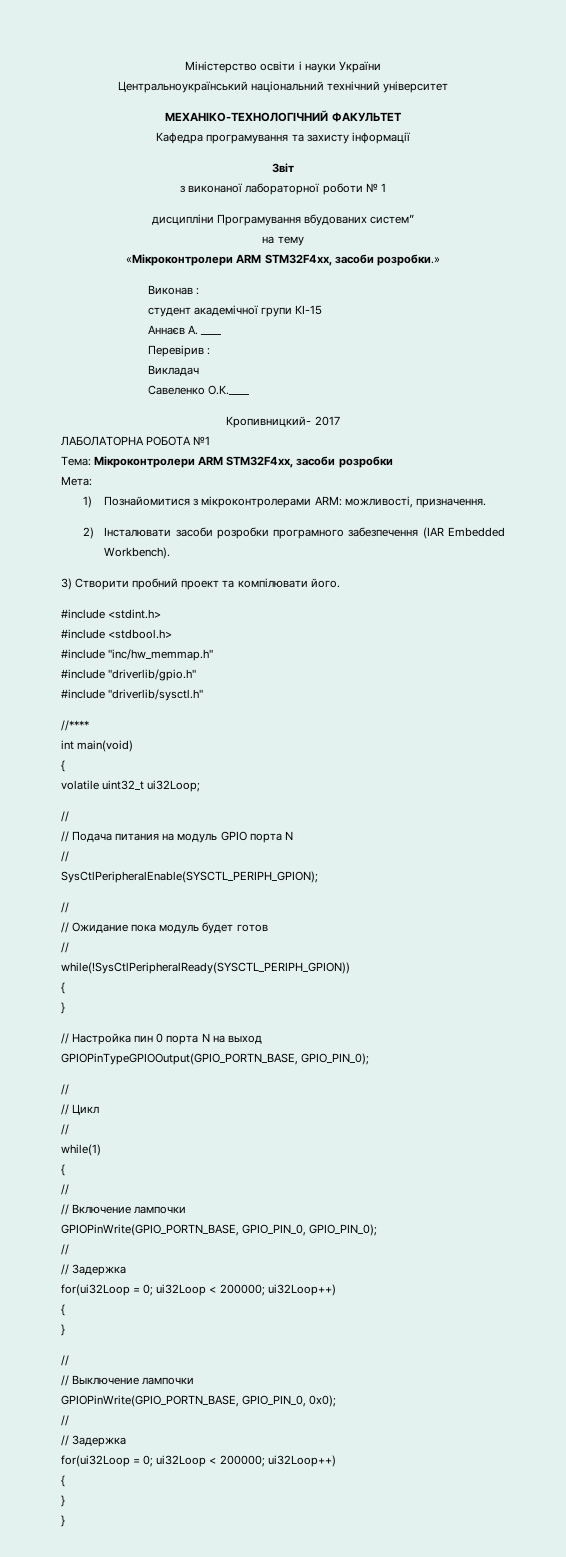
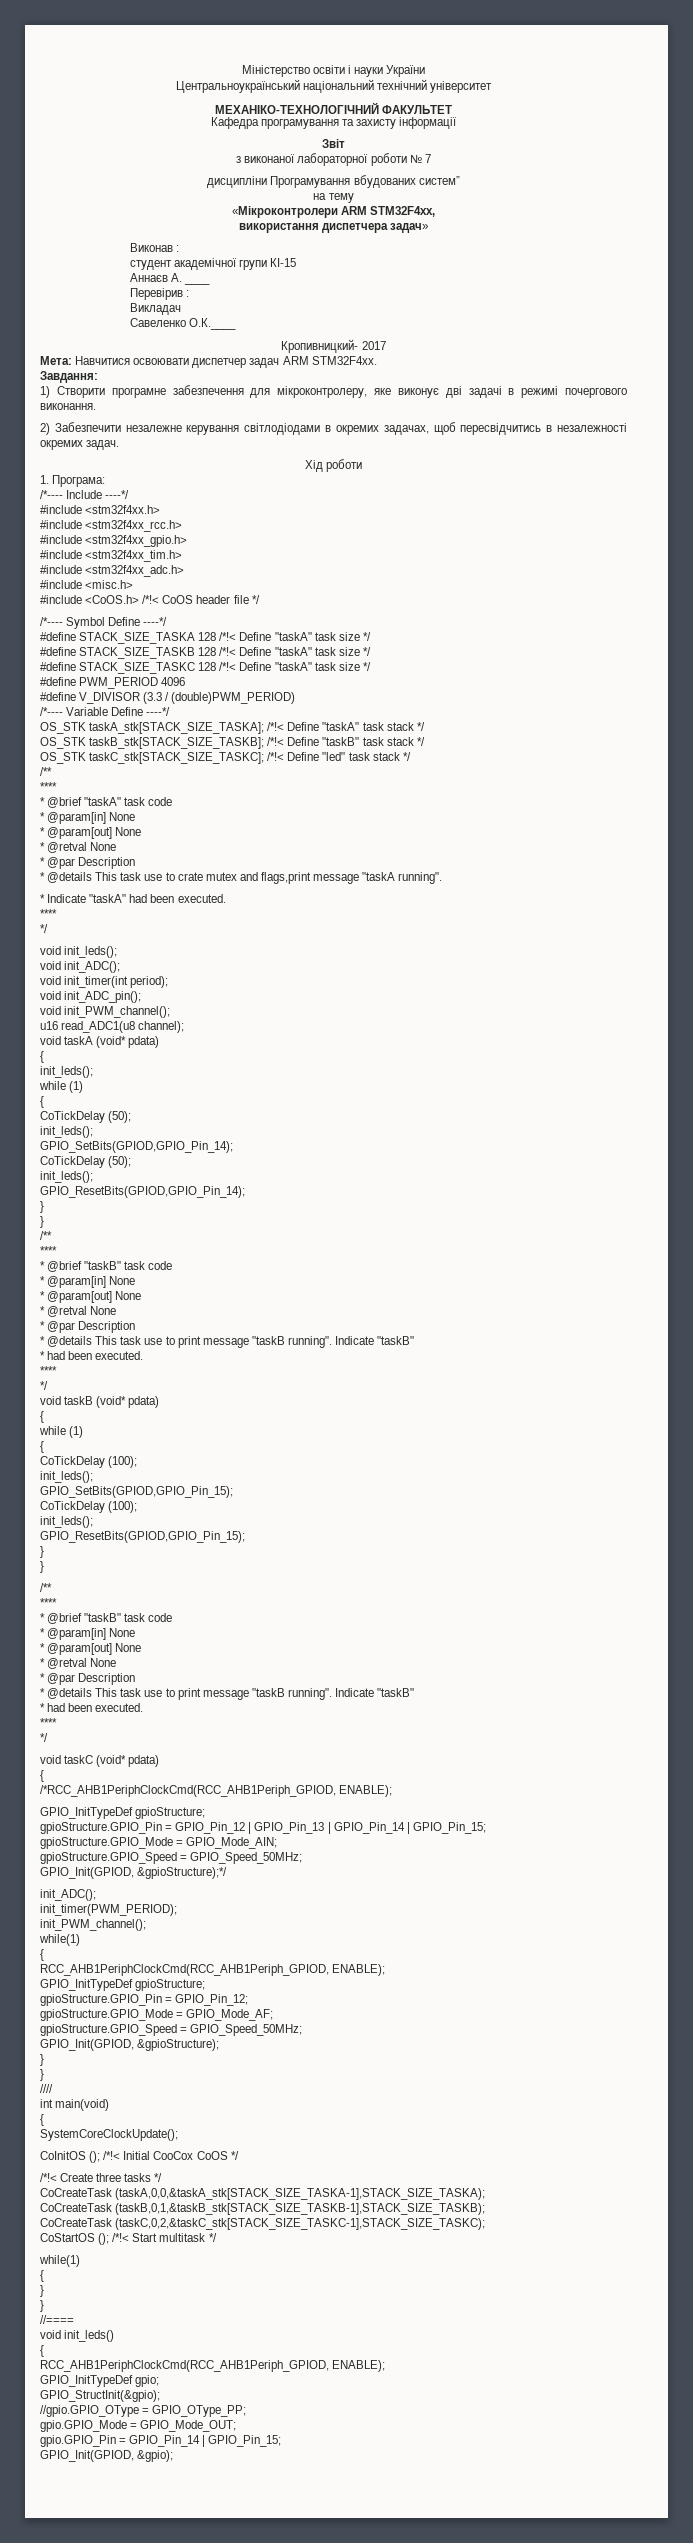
[380,183,386,192] 1 -> [424,154,431,163] 7
[334,254,440,266] засоби розробки.» -> [238,223,429,233] // використання диспетчера задач»
[61,436,211,446] [61,456,393,468] [61,476,92,486] [82,496,486,508] [82,527,505,539] [104,547,171,559] [61,578,340,590] [61,609,162,619] [61,629,173,639] [61,649,214,661] [61,669,197,681] [61,689,204,701] [61,720,89,731] [61,740,134,752] [61,760,65,772] [61,780,201,792] [61,811,69,822] [61,831,293,843] [61,851,69,862] [61,871,318,883] [61,902,69,913] [61,922,268,934] [61,942,69,953] [61,962,350,974] [61,982,65,994] [61,1002,65,1014] [61,1033,262,1045] [61,1053,370,1065] [61,1084,69,1095] [61,1104,100,1115] [61,1124,69,1135] [61,1144,101,1156] [61,1164,65,1176] [61,1184,69,1195] [61,1204,187,1215] [61,1224,378,1236] [61,1244,69,1255] [61,1264,127,1276] [61,1284,336,1296] [61,1304,65,1316] [61,1324,65,1336] [61,1355,69,1366] [61,1375,195,1386] [61,1395,337,1407] [61,1415,69,1426] [61,1435,127,1447] [61,1455,336,1467] [61,1475,65,1487] [61,1495,65,1507] [61,1515,65,1527] ЛАБОЛАТОРНА РОБОТА №1 // Тема: Мікроконтролери ARM STM32F4xx, засоби розробки // Мета: // 1) Познайомитися з мікроконтролерами ARM: можливості, призначення. // 2) Інсталювати засоби розробки програмного забезпечення (IAR Embedded Workbench). // 3) Створити пробний проект та компілювати його. // #include <stdint.h> // #include <stdbool.h> // #include "inc/hw_memmap.h" // #include "driverlib/gpio.h" // #include "driverlib/sysctl.h" // //**** // int main(void) // { // volatile uint32_t ui32Loop; // // // // Подача питания на модуль GPIO порта N // // // SysCtlPeripheralEnable(SYSCTL_PERIPH_GPION); // // // // Ожидание пока модуль будет готов // // // while(!SysCtlPeripheralReady(SYSCTL_PERIPH_GPION)) // { // } // // Настройка пин 0 порта N на выход // GPIOPinTypeGPIOOutput(GPIO_PORTN_BASE, GPIO_PIN_0); // // // // Цикл // // // while(1) // { // // // // Включение лампочки // GPIOPinWrite(GPIO_PORTN_BASE, GPIO_PIN_0, GPIO_PIN_0); // // // // Задержка // for(ui32Loop = 0; ui32Loop < 200000; ui32Loop++) // { // } // // // // Выключение лампочки // GPIOPinWrite(GPIO_PORTN_BASE, GPIO_PIN_0, 0x0); // // // // Задержка // for(ui32Loop = 0; ui32Loop < 200000; ui32Loop++) // { // } // } -> [40,356,377,368] [40,371,98,383] [40,385,627,398] [40,403,96,410] [40,422,627,435] [40,440,120,450] [304,459,363,472] [40,475,106,487] [40,490,130,499] [40,505,161,514] [40,520,183,532] [40,535,188,547] [40,550,183,562] [40,565,185,577] [40,580,134,589] [40,595,260,604] [40,617,168,629] [40,632,371,644] [40,647,371,659] [40,662,371,674] [40,677,186,689] [40,692,296,704] [40,707,171,716] [40,722,425,734] [40,737,425,749] [40,752,411,764] [40,767,52,776] [40,782,57,791] [40,797,173,808] [40,812,136,824] [40,827,142,839] [40,842,117,853] [40,857,136,869] [40,872,443,884] [40,894,226,903] [40,909,57,918] [40,924,48,933] [40,946,118,958] [40,961,121,973] [40,976,169,988] [40,991,142,1003] [40,1006,171,1018] [40,1021,185,1033] [40,1036,160,1048] [40,1051,44,1063] [40,1066,93,1078] [39,1081,84,1093] [40,1096,44,1108] [40,1111,132,1123] [40,1126,93,1138] [40,1141,233,1153] [40,1156,132,1168] [40,1171,93,1183] [40,1186,245,1198] [40,1201,44,1213] [40,1216,44,1228] [40,1231,52,1240] [40,1246,57,1255] [40,1261,173,1272] [40,1276,136,1288] [40,1291,142,1303] [40,1306,117,1317] [40,1321,136,1333] [40,1336,415,1348] [40,1351,144,1360] [40,1366,57,1375] [40,1381,48,1390] [40,1396,160,1408] [40,1411,44,1423] [39,1426,84,1438] [40,1441,44,1453] [40,1456,138,1468] [40,1471,93,1483] [40,1486,233,1498] [40,1501,138,1513] [40,1516,93,1528] [40,1531,245,1543] [40,1546,44,1558] [40,1561,44,1573] [40,1583,52,1592] [40,1598,57,1607] [40,1613,173,1624] [40,1628,136,1640] [40,1643,142,1655] [40,1658,117,1669] [40,1673,136,1685] [40,1688,415,1700] [40,1703,144,1712] [40,1718,57,1727] [40,1733,48,1742] [40,1755,160,1767] [40,1770,44,1782] [40,1785,393,1797] [40,1807,206,1819] [40,1822,486,1834] [40,1837,278,1849] [40,1852,303,1864] [40,1867,228,1879] [40,1889,96,1901] [40,1904,177,1916] [40,1919,146,1931] [39,1934,80,1946] [40,1949,44,1961] [40,1964,386,1976] [40,1979,206,1991] [40,1994,249,2006] [40,2009,274,2021] [40,2024,303,2036] [40,2039,220,2051] [40,2054,44,2066] [40,2069,44,2081] [40,2084,53,2093] [40,2099,110,2111] [40,2114,44,2126] [40,2129,178,2141] [40,2151,239,2163] [40,2173,163,2182] [40,2188,486,2200] [40,2203,486,2215] [40,2218,486,2230] [40,2233,217,2245] [39,2255,80,2267] [40,2270,44,2282] [40,2285,44,2297] [40,2300,44,2312] [40,2315,74,2324] [40,2330,115,2342] [40,2345,44,2357] [40,2360,386,2372] [40,2375,160,2387] [40,2390,160,2402] [40,2405,247,2417] [40,2420,237,2432] [40,2435,282,2447] [40,2450,174,2462] Мета: Навчитися освоювати диспетчер задач ARM STM32F4xx. // Завдання: // 1) Створити програмне забезпечення для мікроконтролеру, яке виконує дві задачі в режимі почергового виконання. // 2) Забезпечити незалежне керування світлодіодами в окремих задачах, щоб пересвідчитись в незалежності окремих задач. // Хід роботи // 1. Програма: // /*---- Include ----*/ // #include <stm32f4xx.h> // #include <stm32f4xx_rcc.h> // #include <stm32f4xx_gpio.h> // #include <stm32f4xx_tim.h> // #include <stm32f4xx_adc.h> // #include <misc.h> // #include <CoOS.h> /*!< CoOS header file */ // /*---- Symbol Define ----*/ // #define STACK_SIZE_TASKA 128 /*!< Define "taskA" task size */ // #define STACK_SIZE_TASKB 128 /*!< Define "taskA" task size */ // #define STACK_SIZE_TASKC 128 /*!< Define "taskA" task size */ // #define PWM_PERIOD 4096 // #define V_DIVISOR (3.3 / (double)PWM_PERIOD) // /*---- Variable Define ----*/ // OS_STK taskA_stk[STACK_SIZE_TASKA]; /*!< Define "taskA" task stack */ // OS_STK taskB_stk[STACK_SIZE_TASKB]; /*!< Define "taskB" task stack */ // OS_STK taskC_stk[STACK_SIZE_TASKC]; /*!< Define "led" task stack */ // /** // **** // * @brief "taskA" task code // * @param[in] None // * @param[out] None // * @retval None // * @par Description // * @details This task use to crate mutex and flags,print message "taskA running". // * Indicate "taskA" had been executed. // **** // */ // void init_leds(); // void init_ADC(); // void init_timer(int period); // void init_ADC_pin(); // void init_PWM_channel(); // u16 read_ADC1(u8 channel); // void taskA (void* pdata) // { // init_leds(); // while (1) // { // CoTickDelay (50); // init_leds(); // GPIO_SetBits(GPIOD,GPIO_Pin_14); // CoTickDelay (50); // init_leds(); // GPIO_ResetBits(GPIOD,GPIO_Pin_14); // } // } // /** // **** // * @brief "taskB" task code // * @param[in] None // * @param[out] None // * @retval None // * @par Description // * @details This task use to print message "taskB running". Indicate "taskB" // * had been executed. // **** // */ // void taskB (void* pdata) // { // while (1) // { // CoTickDelay (100); // init_leds(); // GPIO_SetBits(GPIOD,GPIO_Pin_15); // CoTickDelay (100); // init_leds(); // GPIO_ResetBits(GPIOD,GPIO_Pin_15); // } // } // /** // **** // * @brief "taskB" task code // * @param[in] None // * @param[out] None // * @retval None // * @par Description // * @details This task use to print message "taskB running". Indicate "taskB" // * had been executed. // **** // */ // void taskC (void* pdata) // { // /*RCC_AHB1PeriphClockCmd(RCC_AHB1Periph_GPIOD, ENABLE); // GPIO_InitTypeDef gpioStructure; // gpioStructure.GPIO_Pin = GPIO_Pin_12 | GPIO_Pin_13 | GPIO_Pin_14 | GPIO_Pin_15; // gpioStructure.GPIO_Mode = GPIO_Mode_AIN; // gpioStructure.GPIO_Speed = GPIO_Speed_50MHz; // GPIO_Init(GPIOD, &gpioStructure);*/ // init_ADC(); // init_timer(PWM_PERIOD); // init_PWM_channel(); // while(1) // { // RCC_AHB1PeriphClockCmd(RCC_AHB1Periph_GPIOD, ENABLE); // GPIO_InitTypeDef gpioStructure; // gpioStructure.GPIO_Pin = GPIO_Pin_12; // gpioStructure.GPIO_Mode = GPIO_Mode_AF; // gpioStructure.GPIO_Speed = GPIO_Speed_50MHz; // GPIO_Init(GPIOD, &gpioStructure); // } // } // //// // int main(void) // { // SystemCoreClockUpdate(); // CoInitOS (); /*!< Initial CooCox CoOS */ // /*!< Create three tasks */ // CoCreateTask (taskA,0,0,&taskA_stk[STACK_SIZE_TASKA-1],STACK_SIZE_TASKA); // CoCreateTask (taskB,0,1,&taskB_stk[STACK_SIZE_TASKB-1],STACK_SIZE_TASKB); // CoCreateTask (taskC,0,2,&taskC_stk[STACK_SIZE_TASKC-1],STACK_SIZE_TASKC); // CoStartOS (); /*!< Start multitask */ // while(1) // { // } // } // //==== // void init_leds() // { // RCC_AHB1PeriphClockCmd(RCC_AHB1Periph_GPIOD, ENABLE); // GPIO_InitTypeDef gpio; // GPIO_StructInit(&gpio); // //gpio.GPIO_OType = GPIO_OType_PP; // gpio.GPIO_Mode = GPIO_Mode_OUT; // gpio.GPIO_Pin = GPIO_Pin_14 | GPIO_Pin_15; // GPIO_Init(GPIOD, &gpio);

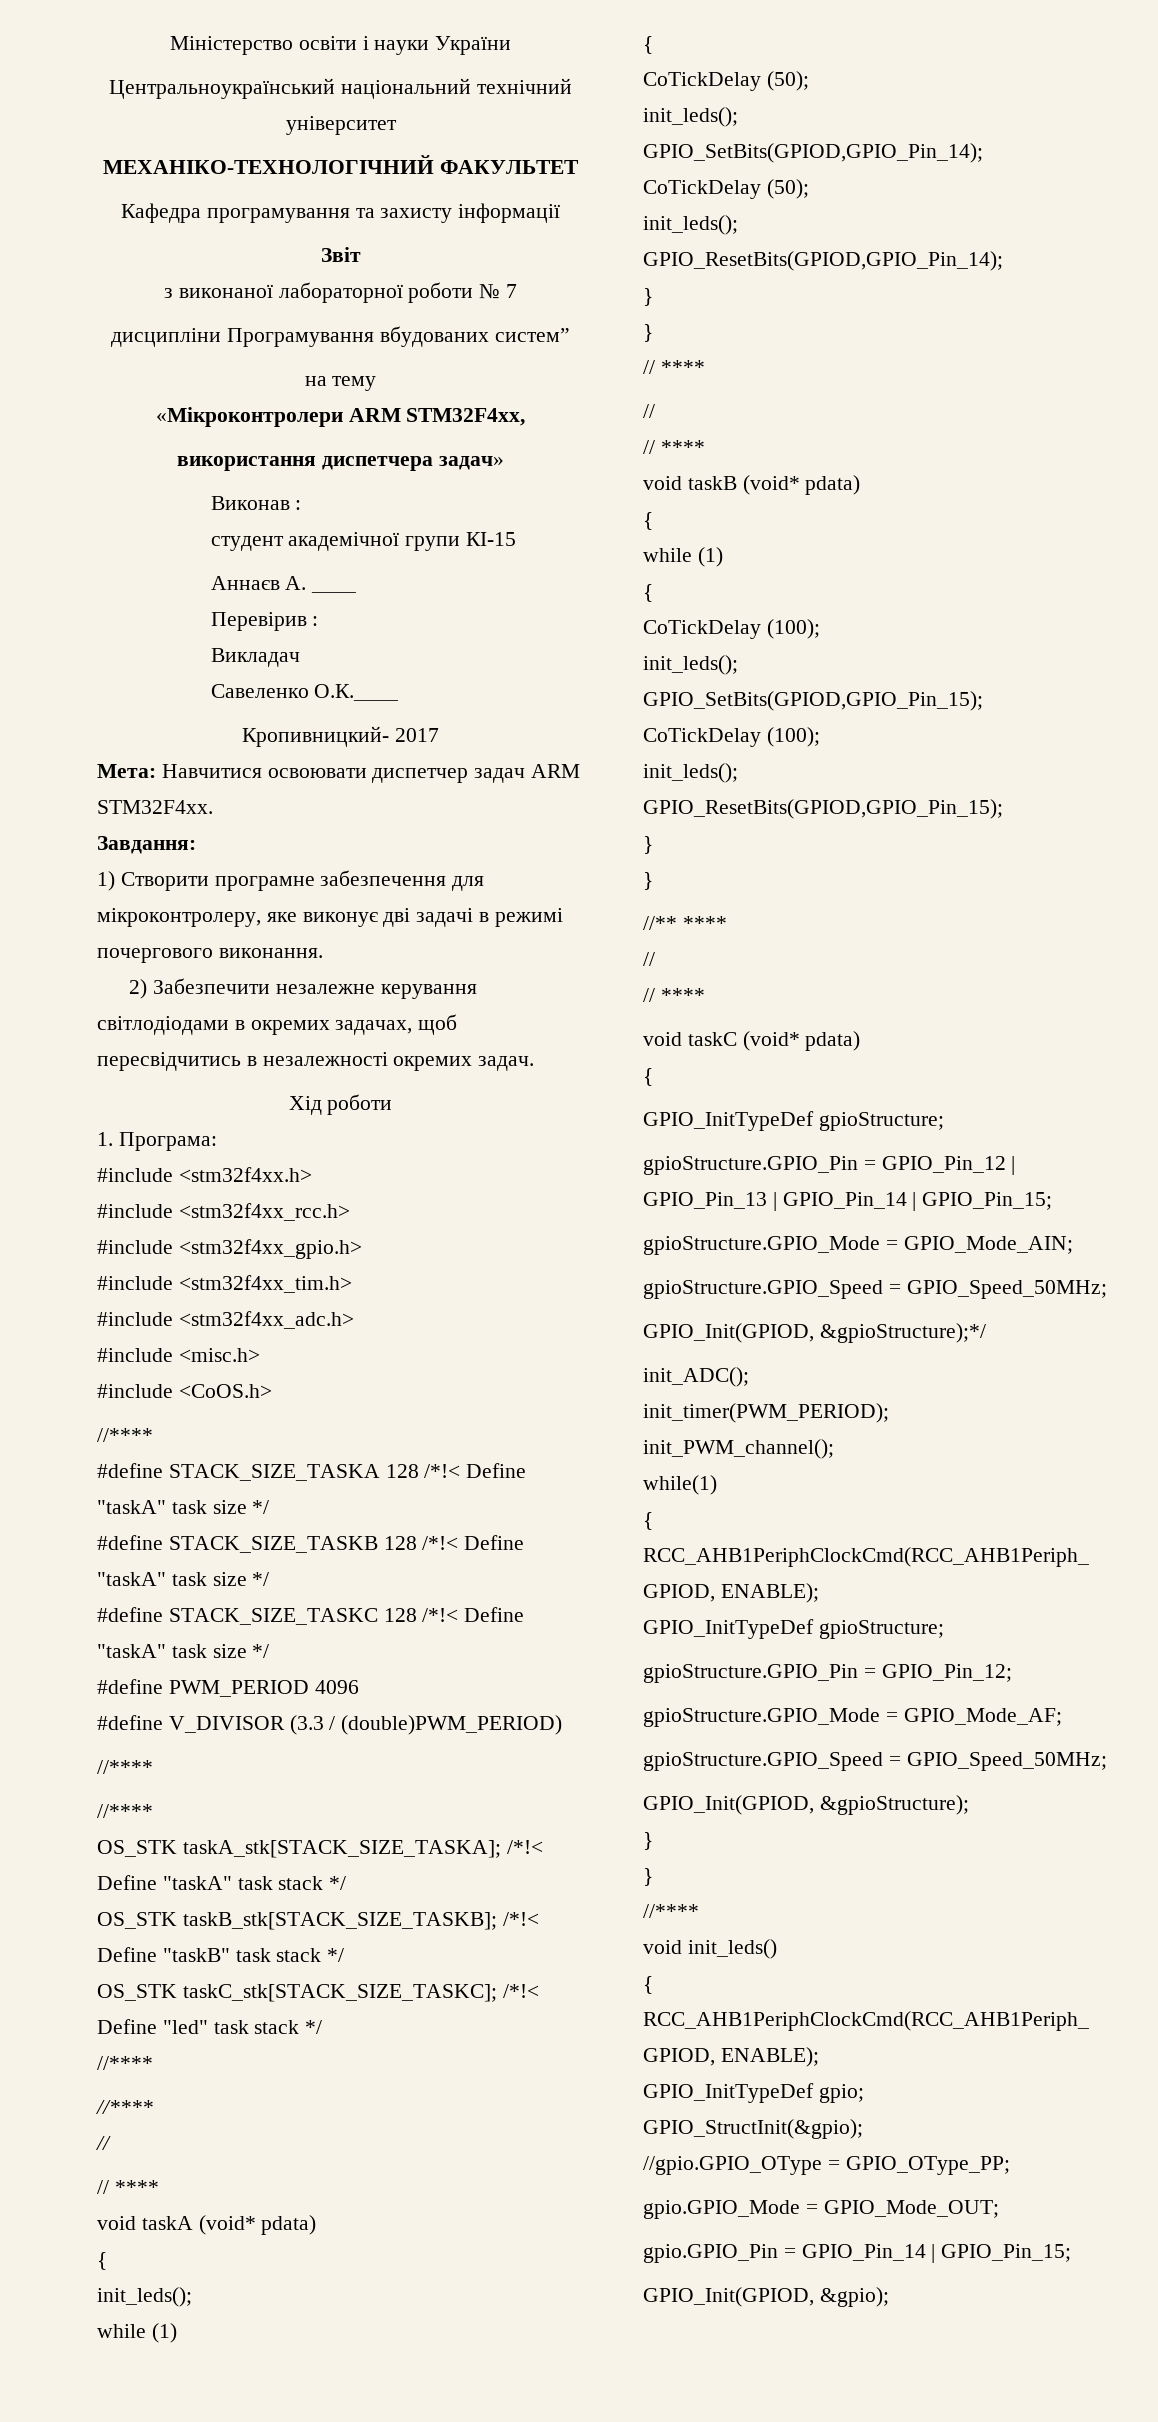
[40,490,130,499] // /*---- Include ----*/ -> (217, 1141) none
[142,595,260,604] [40,617,168,629] /*!< CoOS header file */ // /*---- Symbol Define ----*/ -> [97,1428,153,1442] // //****
[40,707,171,716] /*---- Variable Define ----*/ -> [97,1760,153,1774] [97,1804,153,1818] //**** // //****
[40,767,52,776] [40,782,57,791] [40,797,173,808] [40,812,136,824] [40,827,142,839] [40,842,117,853] [40,857,136,869] [40,872,443,884] [40,894,226,903] [40,909,57,918] [40,924,48,933] [40,946,118,958] [40,961,121,973] [40,976,169,988] [40,991,142,1003] [40,1006,171,1018] [40,1021,185,1033] /** // **** // * @brief "taskA" task code // * @param[in] None // * @param[out] None // * @retval None // * @par Description // * @details This task use to crate mutex and flags,print message "taskA running". // * Indicate "taskA" had been executed. // **** // */ // void init_leds(); // void init_ADC(); // void init_timer(int period); // void init_ADC_pin(); // void init_PWM_channel(); // u16 read_ADC1(u8 channel); -> [97,2056,153,2070] [96,2100,153,2114] [96,2136,111,2150] [97,2180,159,2194] //**** // //**** // // // // ****
[40,1231,52,1240] [40,1246,57,1255] [40,1261,173,1272] [40,1276,136,1288] [40,1291,142,1303] [40,1306,117,1317] [40,1321,136,1333] [40,1336,415,1348] [40,1351,144,1360] [40,1366,57,1375] [40,1381,48,1390] /** // **** // * @brief "taskB" task code // * @param[in] None // * @param[out] None // * @retval None // * @par Description // * @details This task use to print message "taskB running". Indicate "taskB" // * had been executed. // **** // */ -> [643,360,705,374] [643,404,655,418] [643,440,705,454] // **** // // // // ****
[40,1583,52,1592] [40,1598,57,1607] [40,1613,173,1624] [40,1628,136,1640] [40,1643,142,1655] [40,1658,117,1669] [40,1673,136,1685] [40,1688,415,1700] [40,1703,144,1712] [40,1718,57,1727] [40,1733,48,1742] /** // **** // * @brief "taskB" task code // * @param[in] None // * @param[out] None // * @retval None // * @par Description // * @details This task use to print message "taskB running". Indicate "taskB" // * had been executed. // **** // */ -> [643,916,727,930] [643,952,655,966] [643,988,705,1002] //** **** // // // // ****
[40,1785,393,1797] // /*RCC_AHB1PeriphClockCmd(RCC_AHB1Periph_GPIOD, ENABLE); -> (653, 1077) none
[40,2084,53,2093] [40,2099,110,2111] [40,2114,44,2126] [40,2129,178,2141] [40,2151,239,2163] [40,2173,163,2182] [40,2188,486,2200] [40,2203,486,2215] [40,2218,486,2230] [40,2233,217,2245] [39,2255,80,2267] [40,2270,44,2282] [40,2285,44,2297] [40,2300,44,2312] [40,2315,74,2324] //// // int main(void) // { // SystemCoreClockUpdate(); // CoInitOS (); /*!< Initial CooCox CoOS */ // /*!< Create three tasks */ // CoCreateTask (taskA,0,0,&taskA_stk[STACK_SIZE_TASKA-1],STACK_SIZE_TASKA); // CoCreateTask (taskB,0,1,&taskB_stk[STACK_SIZE_TASKB-1],STACK_SIZE_TASKB); // CoCreateTask (taskC,0,2,&taskC_stk[STACK_SIZE_TASKC-1],STACK_SIZE_TASKC); // CoStartOS (); /*!< Start multitask */ // while(1) // { // } // } // //==== -> [643,1904,699,1918] //****

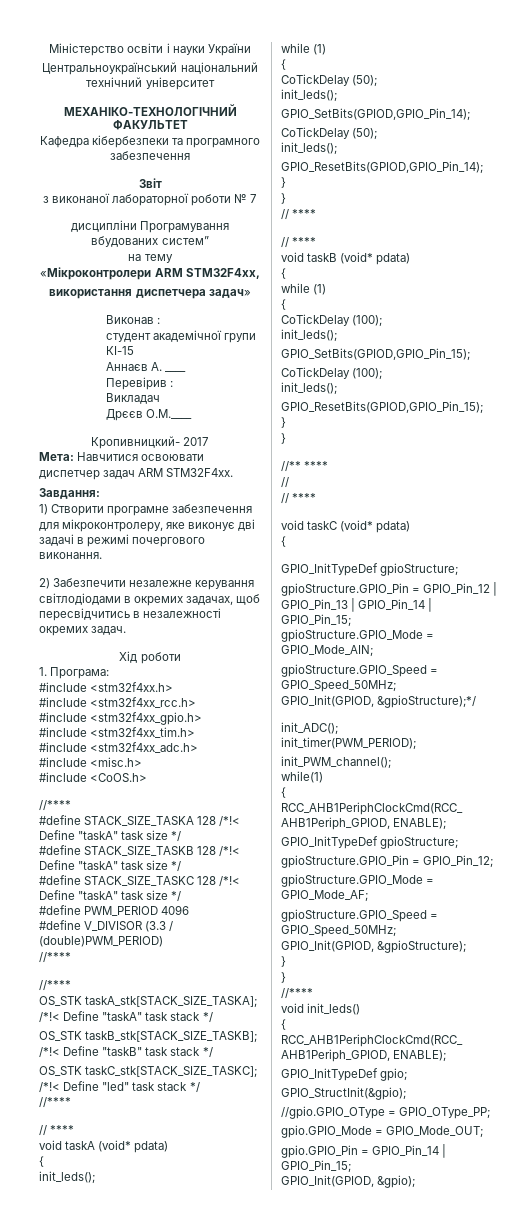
[206,203,561,223] програмування та захисту інформації -> [91,135,261,148] [110,151,190,160] кібербезпеки та програмного забезпечення
[210,684,399,701] Савеленко О.К.____ -> [105,409,192,421] Дрєєв О.М.____
[96,2100,153,2114] [96,2136,111,2150] // //**** // // -> (71, 1102) none
[643,440,655,454] // // -> (289, 242) none

